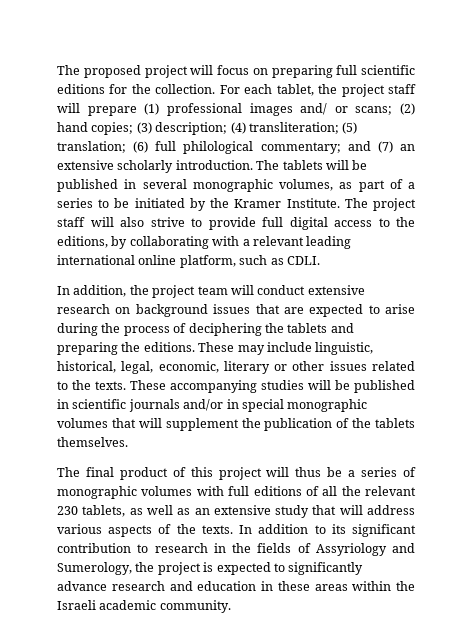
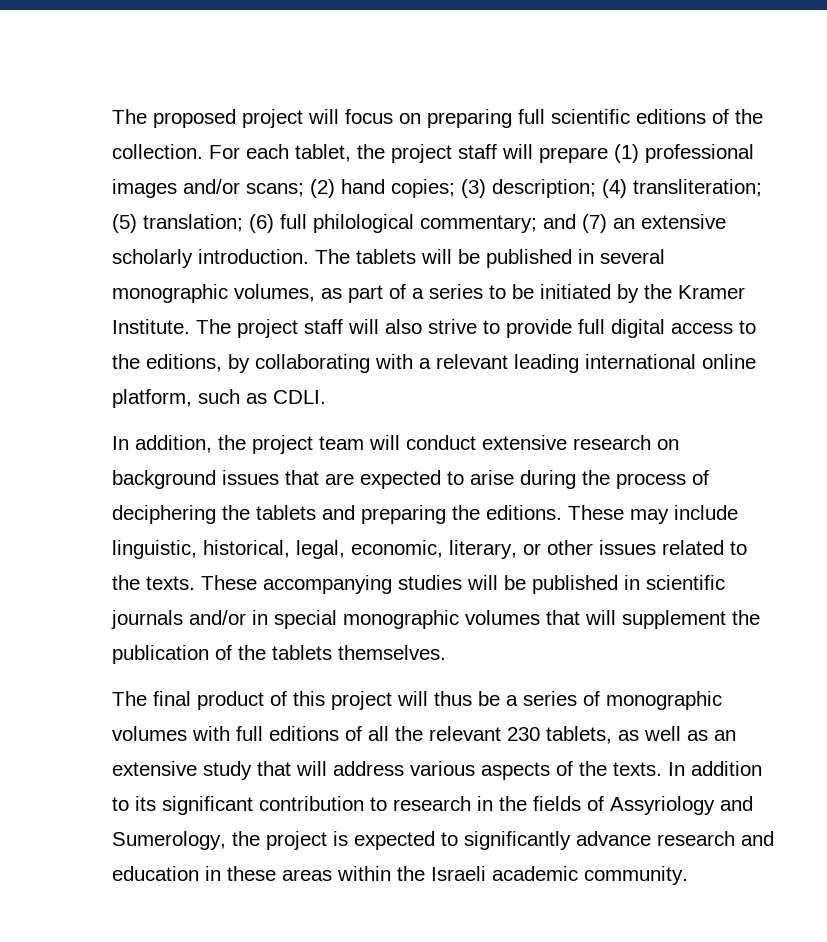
[109,84,128,94] for -> [712,109,729,124] of
[300,103,348,115] and/ or -> [183,179,240,194] and/or
[223,361,270,374] literary -> [449,540,517,559] literary,

